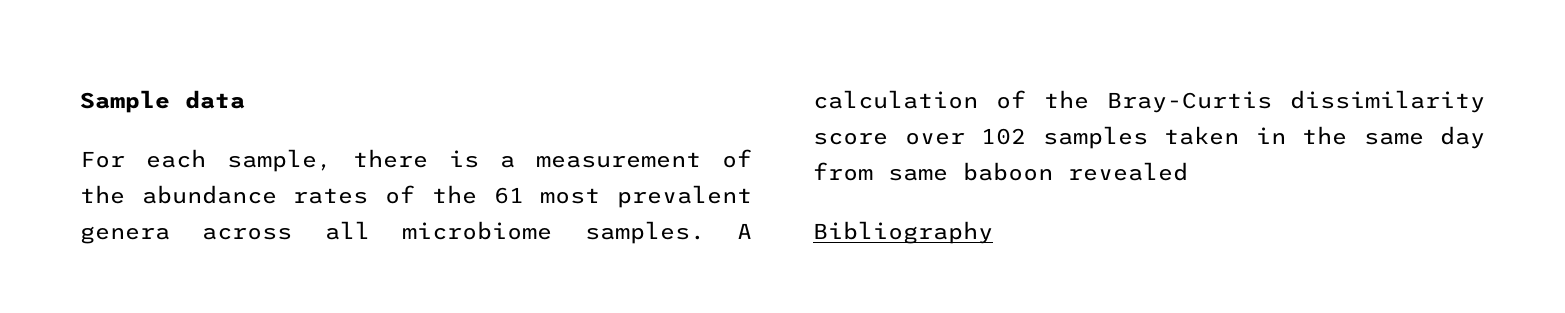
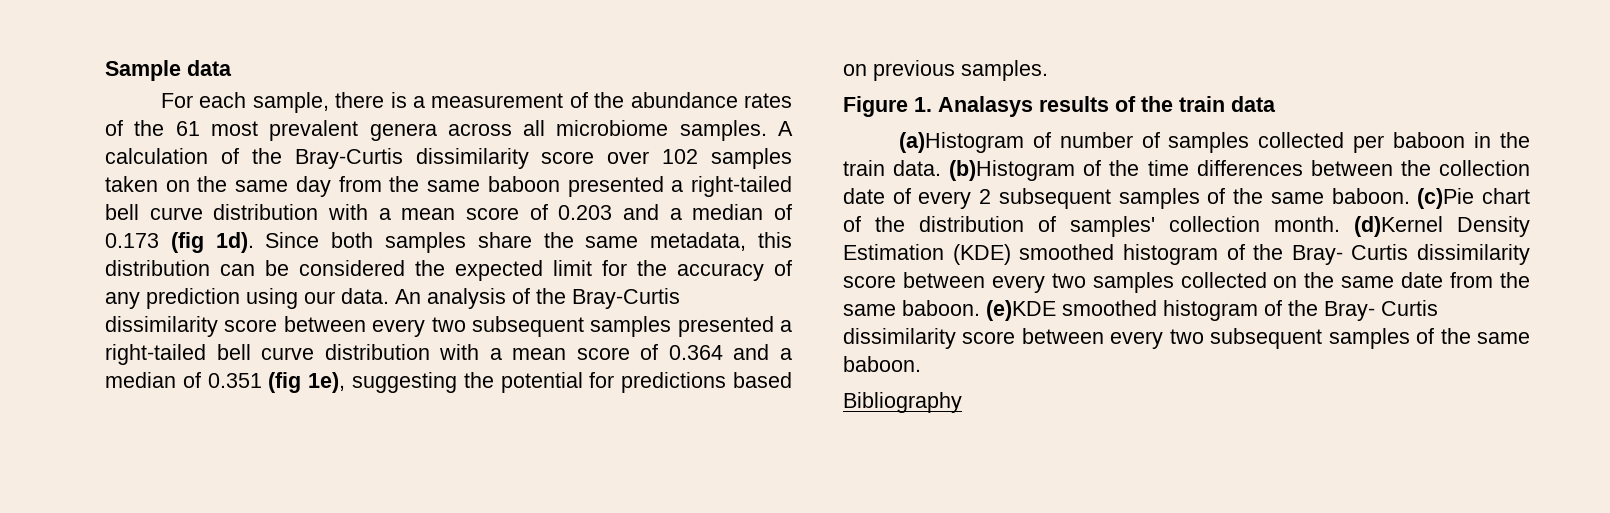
[1255,127,1286,144] in -> [165,180,190,192] on
(873, 171) none -> [389,176,420,192] the
[1068,162,1188,181] revealed -> [567,176,793,197] [105,204,792,220] [105,232,792,253] [105,260,792,281] [105,288,680,309] [105,316,792,337] [105,344,792,365] [105,372,792,393] [843,60,1048,81] [843,96,1276,117] [898,132,1530,153] [843,160,1530,181] [843,188,1530,209] [843,216,1530,237] [843,244,1530,265] [843,272,1530,293] [843,300,1438,321] [843,328,1530,349] [843,356,921,372] presented a right-tailed bell curve distribution with a mean score of 0.203 and a median of 0.173 (fig 1d). Since both samples share the same metadata, this distribution can be considered the expected limit for the accuracy of any prediction using our data. An analysis of the Bray-Curtis dissimilarity score between every two subsequent samples presented a right-tailed bell curve distribution with a mean score of 0.364 and a median of 0.351 (fig 1e), suggesting the potential for predictions based on previous samples. // Figure 1. Analasys results of the train data // (a)Histogram of number of samples collected per baboon in the train data. (b)Histogram of the time differences between the collection date of every 2 subsequent samples of the same baboon. (c)Pie chart of the distribution of samples' collection month. (d)Kernel Density Estimation (KDE) smoothed histogram of the Bray- Curtis dissimilarity score between every two samples collected on the same date from the same baboon. (e)KDE smoothed histogram of the Bray- Curtis dissimilarity score between every two subsequent samples of the same baboon.

